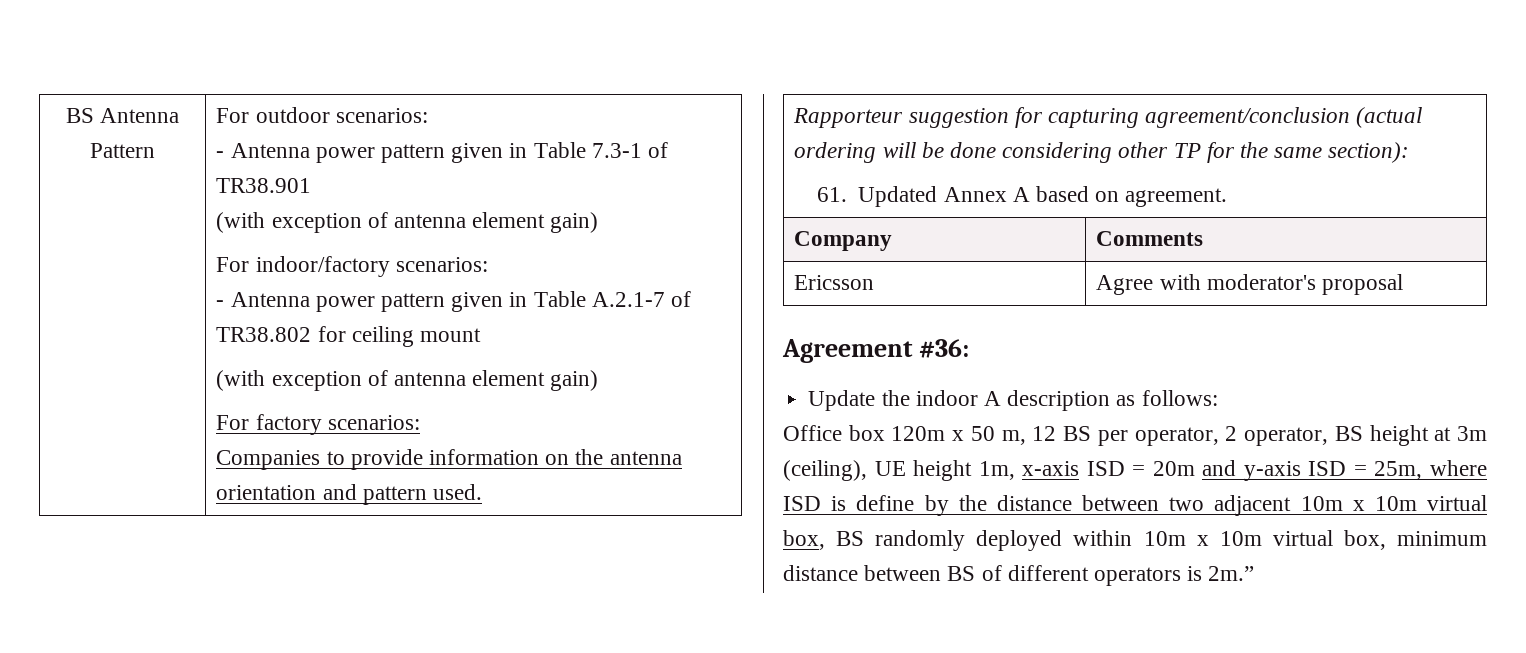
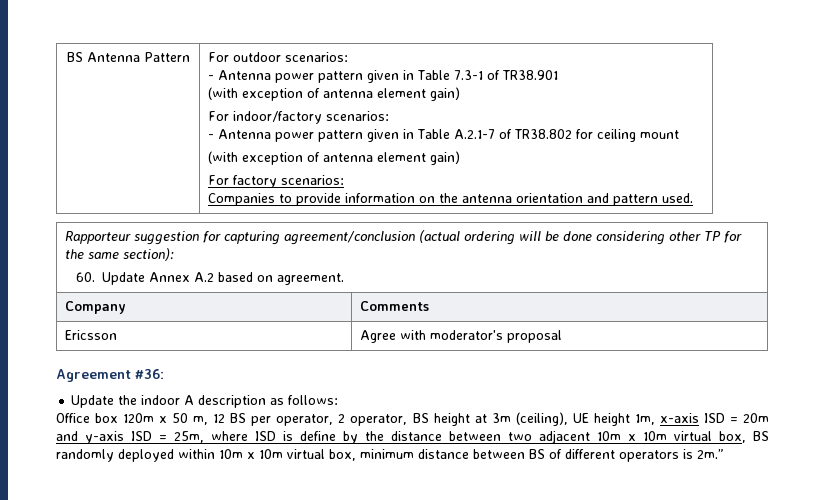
[816,186,1030,207] 61. Updated Annex A -> [75,272,214,285] 60. Update Annex A.2

